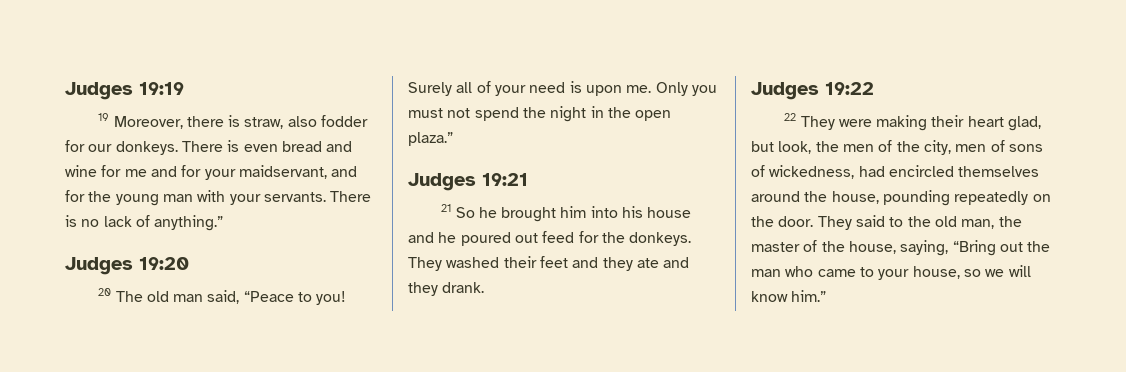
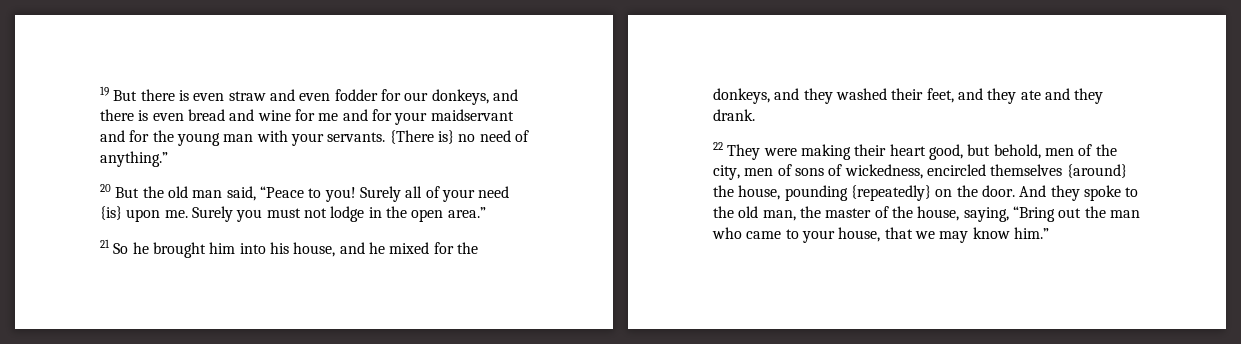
[65,82,184,100] [98,113,369,129] [65,140,223,155] Judges 19:19 // 19 Moreover, there is straw, also fodder for our donkeys. There -> [100,86,518,105] [100,109,134,121] 19 But there is even straw and even fodder for our donkeys, and there
[238,165,327,179] maidservant, -> [430,109,514,121] maidservant
[330,191,372,202] [65,215,132,227] There is no lack -> [389,130,511,144] {There is} no need
[65,257,189,275] // Judges 19:20 -> (168, 159) none
[115,291,143,302] The -> [115,186,164,198] But the
[569,81,582,93] is -> [100,206,122,220] {is}
[655,82,688,96] Only -> [191,206,233,222] Surely
[474,106,672,122] [408,132,453,146] [408,173,528,191] spend the night in the open plaza.” // Judges 19:21 -> [330,206,486,222] lodge in the open area.”
[647,207,692,218] house -> [293,242,336,257] house,
[460,231,692,246] [408,257,442,271] poured out feed for the donkeys. They -> [389,242,478,254] [713,88,833,104] mixed for the donkeys, and they
[539,256,568,268] feet -> [926,88,954,103] feet,
[751,82,874,100] // Judges 19:22 -> (755, 115) none
[1008,116,1042,131] [751,141,839,154] glad, but look, the -> [928,144,1041,160] good, but behold,
[858,166,885,177] had -> (923, 171) none
[751,191,800,202] around -> [1066,164,1127,178] {around}
[954,191,1029,205] repeatedly -> [850,185,931,201] {repeatedly}
[817,215,885,230] They said -> [1019,185,1121,201] And they spoke
[963,265,1031,277] so we will -> [884,227,969,243] that we may

